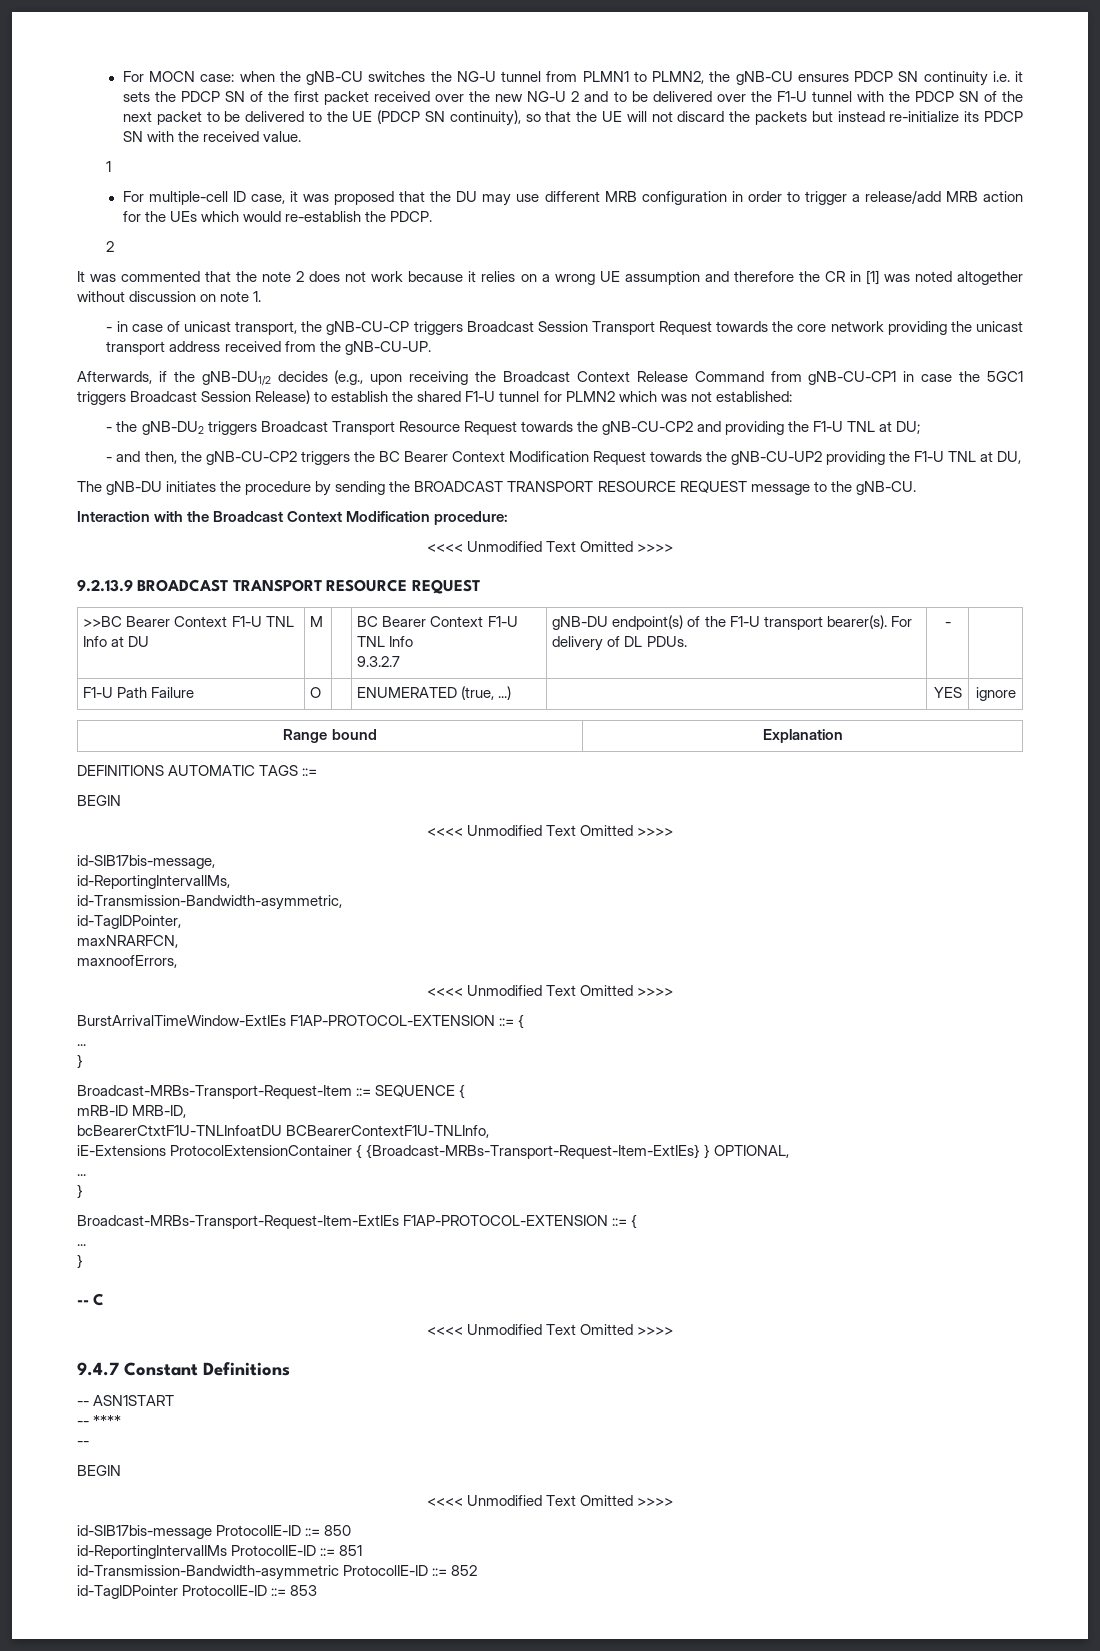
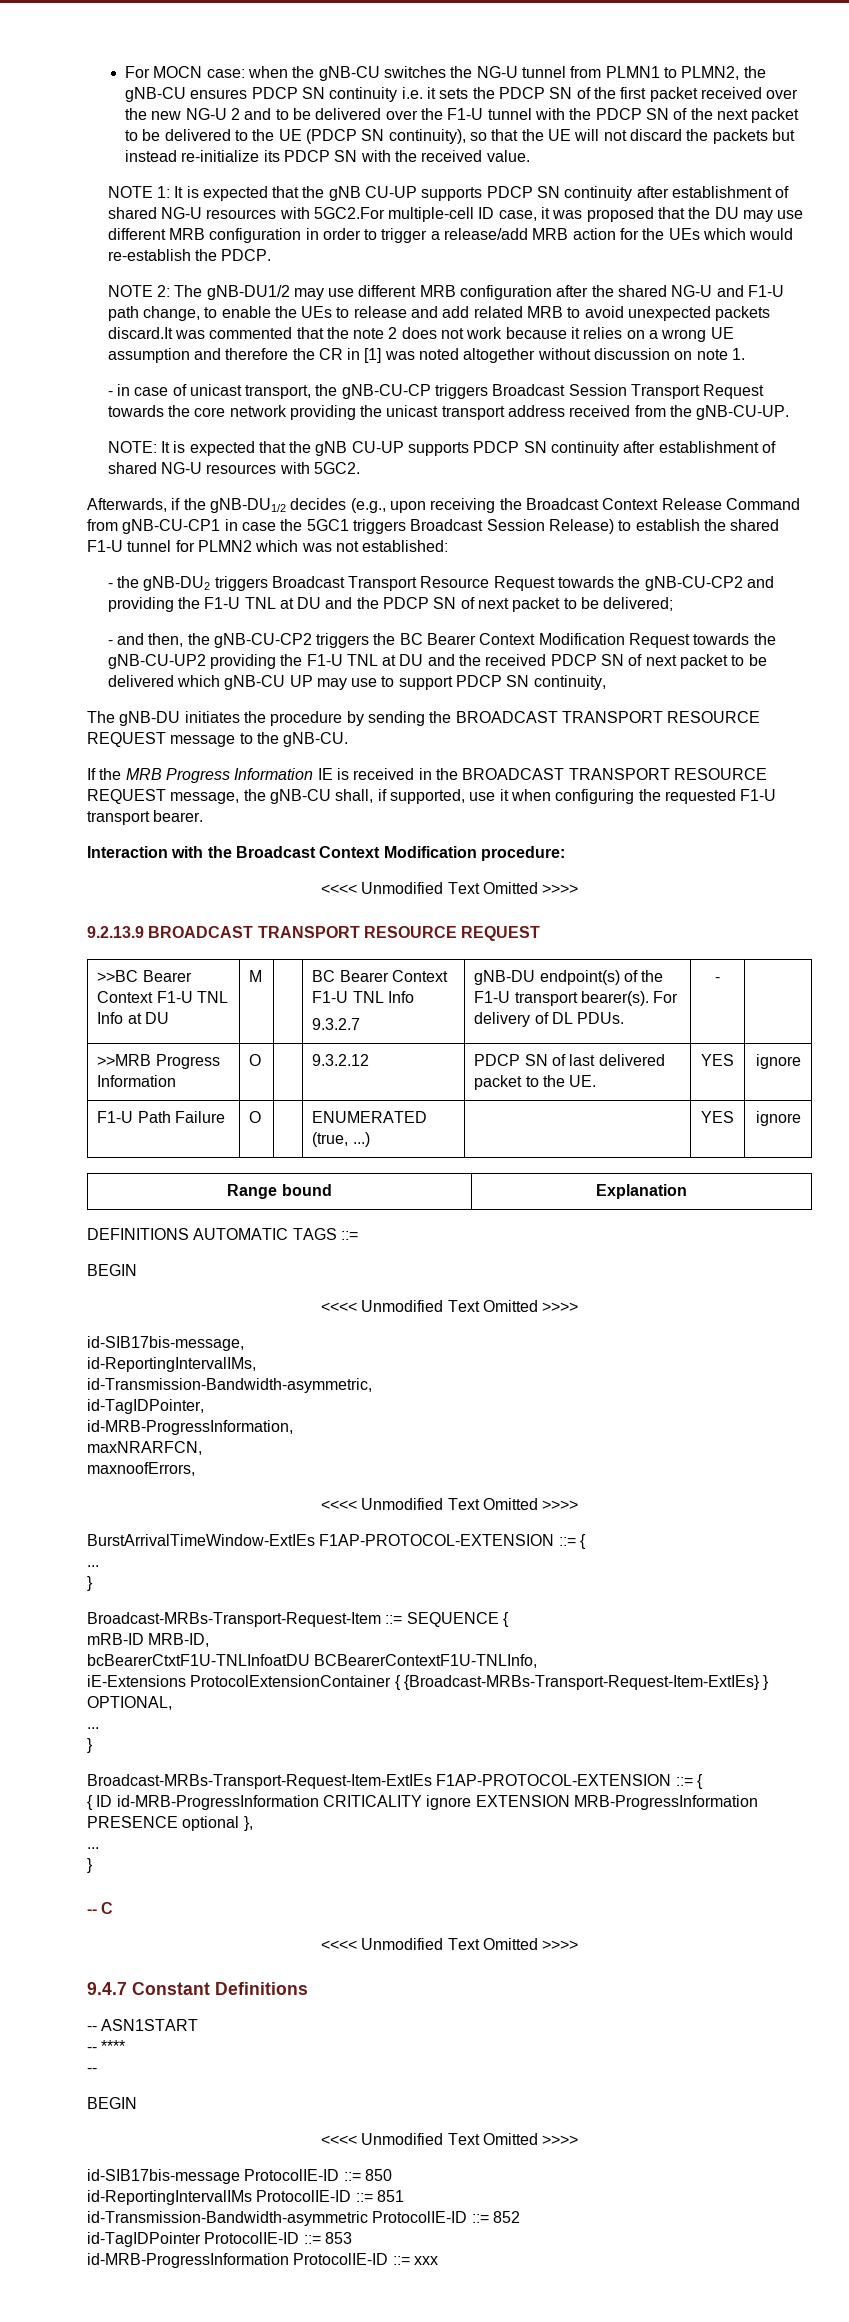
[106,161,112,172] [122,191,144,202] 1 // For -> [107,186,790,201] [107,207,385,219] NOTE 1: It is expected that the gNB CU-UP supports PDCP SN continuity after establishment of shared NG-U resources with 5GC2.For
[106,241,115,252] [77,271,85,282] 2 // It -> [107,285,785,300] [107,306,771,321] [107,327,173,339] NOTE 2: The gNB-DU1/2 may use different MRB configuration after the shared NG-U and F1-U path change, to enable the UEs to release and add related MRB to avoid unexpected packets discard.It
(431, 348) none -> [107,441,777,456] [107,462,360,474] // NOTE: It is expected that the gNB CU-UP supports PDCP SN continuity after establishment of shared NG-U resources with 5GC2.
[896,421,921,434] DU; -> [297,597,674,612] DU and the PDCP SN of next packet to be delivered;
[997,451,1022,464] DU, -> [399,654,767,669] [107,675,606,690] DU and the received PDCP SN of next packet to be delivered which gNB-CU UP may use to support PDCP SN continuity,
(916, 488) none -> [87,768,767,783] [87,789,777,804] [87,810,204,825] // If the MRB Progress Information IE is received in the BROADCAST TRANSPORT RESOURCE REQUEST message, the gNB-CU shall, if supported, use it when configuring the requested F1-U transport bearer.
(951, 624) none -> [97,1054,220,1069] [97,1075,177,1087] [249,1054,262,1066] [312,1054,370,1066] [474,1054,665,1066] [474,1075,597,1090] [701,1054,734,1066] [755,1054,801,1069] // >>MRB Progress Information | O | | 9.3.2.12 | PDCP SN of last delivered packet to the UE. | YES | ignore
(181, 922) none -> [87,1420,293,1435] // id-MRB-ProgressInformation,
(638, 1221) none -> [87,1795,758,1810] [87,1816,253,1831] // { ID id-MRB-ProgressInformation CRITICALITY ignore EXTENSION MRB-ProgressInformation PRESENCE optional },
(318, 1590) none -> [87,2253,438,2268] // id-MRB-ProgressInformation ProtocolIE-ID ::= xxx

